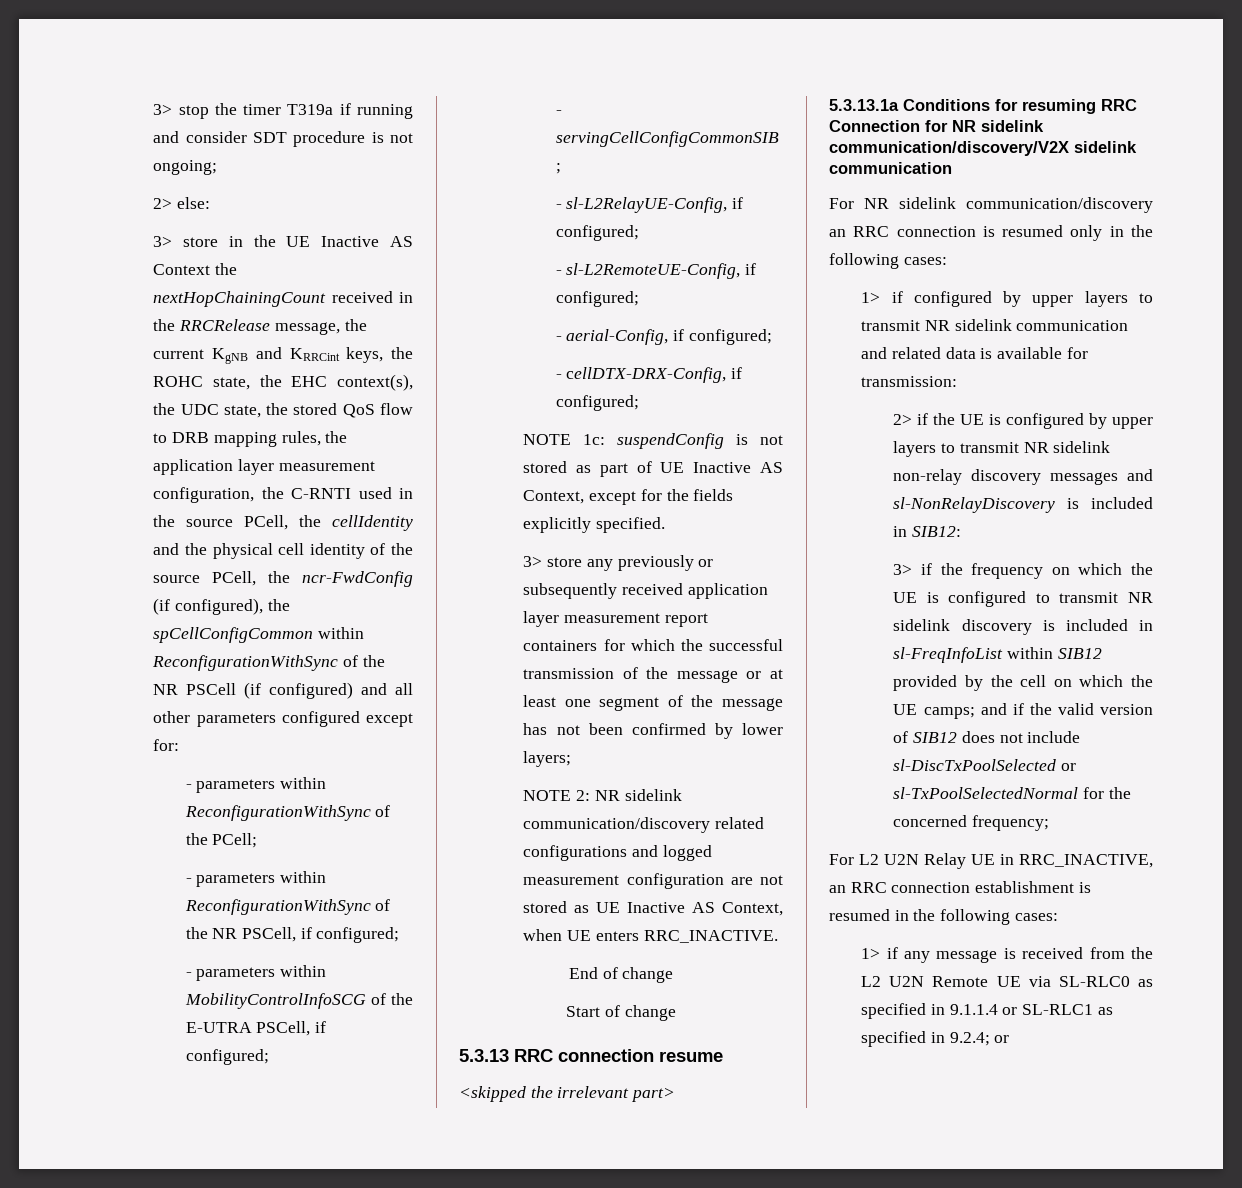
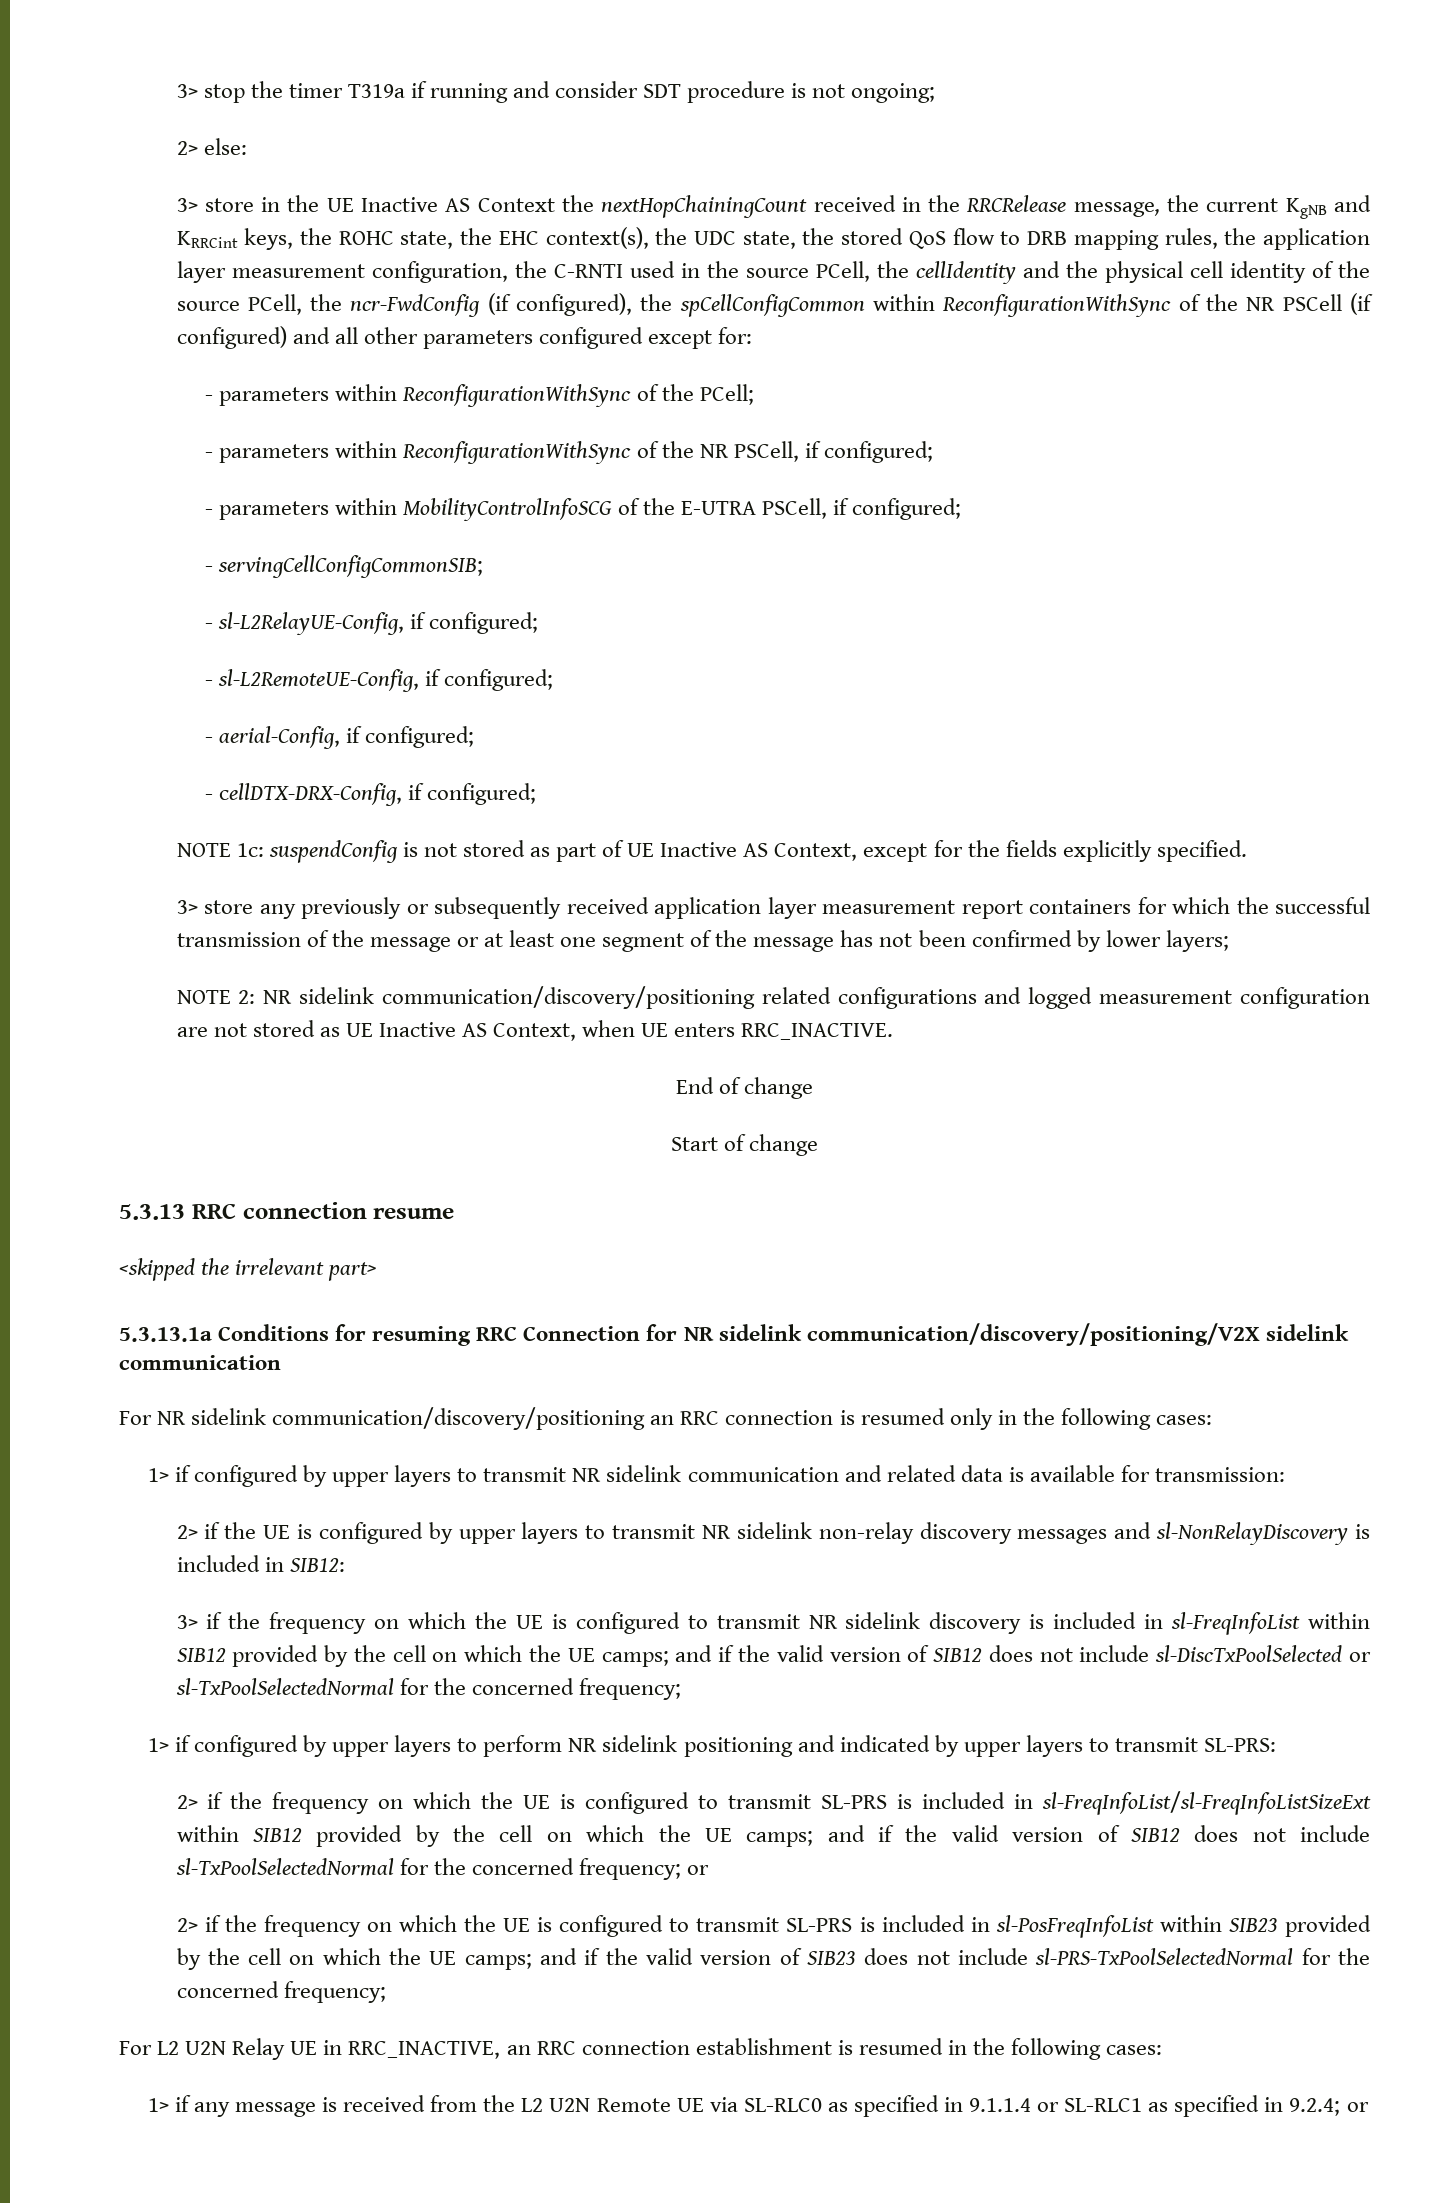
[523,817,711,833] communication/discovery -> [381,986,755,1009] communication/discovery/positioning
[829,141,1069,156] communication/discovery/V2X -> [806,1323,1260,1346] communication/discovery/positioning/V2X
[966,197,1153,213] communication/discovery -> [272,1407,646,1430] communication/discovery/positioning
(1050, 823) none -> [147,1735,1277,1757] [176,1791,1371,1815] [176,1825,1370,1847] [175,1858,709,1880] [176,1915,1371,1938] [176,1948,1370,1970] [176,1981,386,2003] // 1> if configured by upper layers to perform NR sidelink positioning and indicated by upper layers to transmit SL-PRS: // 2> if the frequency on which the UE is configured to transmit SL-PRS is included in sl-FreqInfoList/sl-FreqInfoListSizeExt within SIB12 provided by the cell on which the UE camps; and if the valid version of SIB12 does not include sl-TxPoolSelectedNormal for the concerned frequency; or // 2> if the frequency on which the UE is configured to transmit SL-PRS is included in sl-PosFreqInfoList within SIB23 provided by the cell on which the UE camps; and if the valid version of SIB23 does not include sl-PRS-TxPoolSelectedNormal for the concerned frequency;

